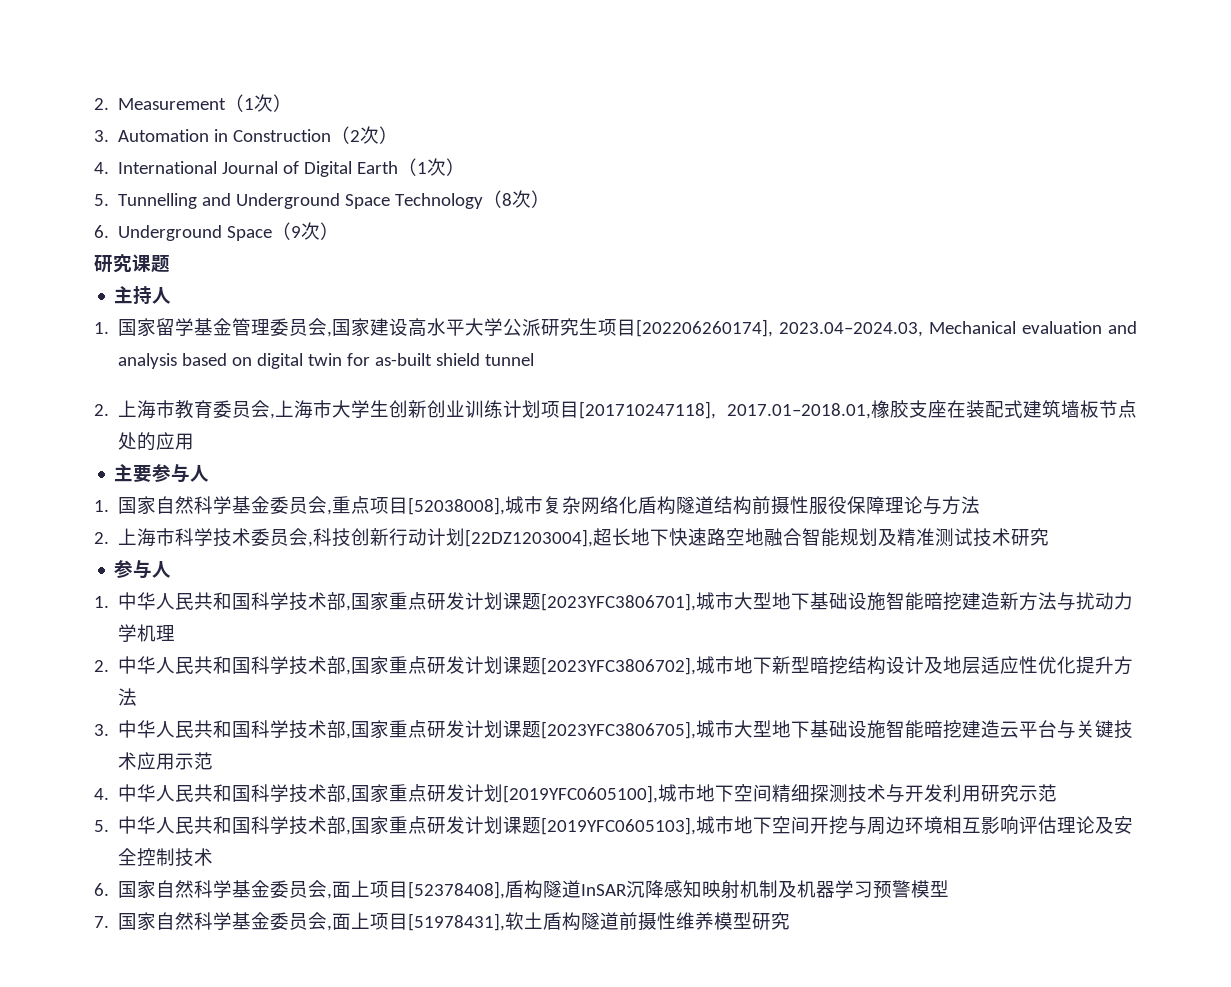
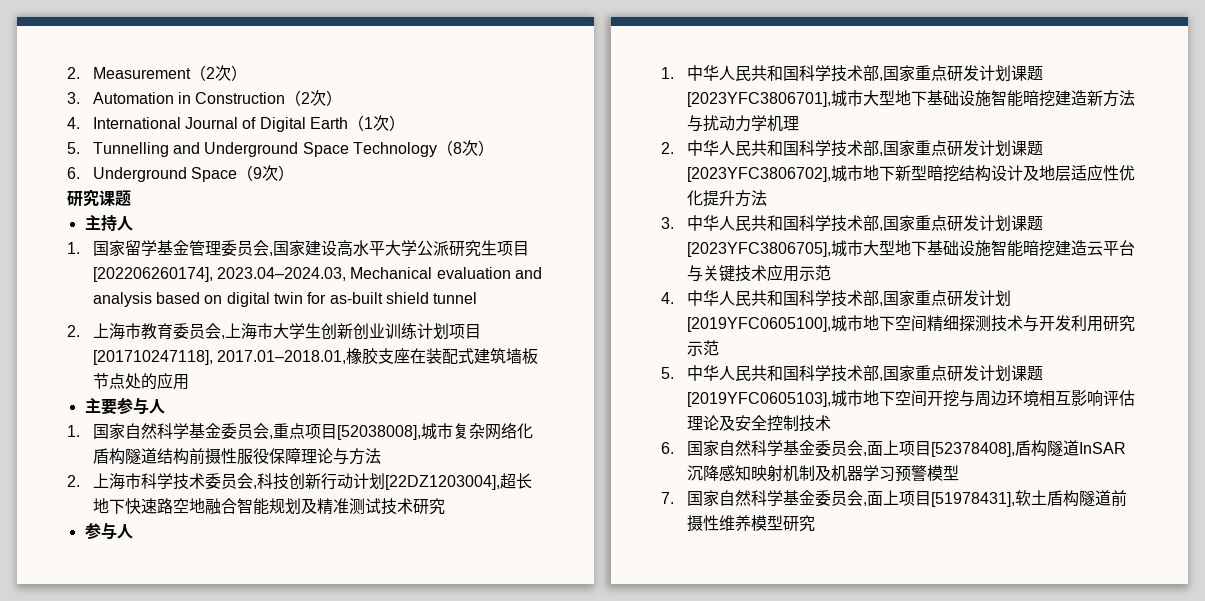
[244,98,255,110] 1 -> [205,67,215,79] 2

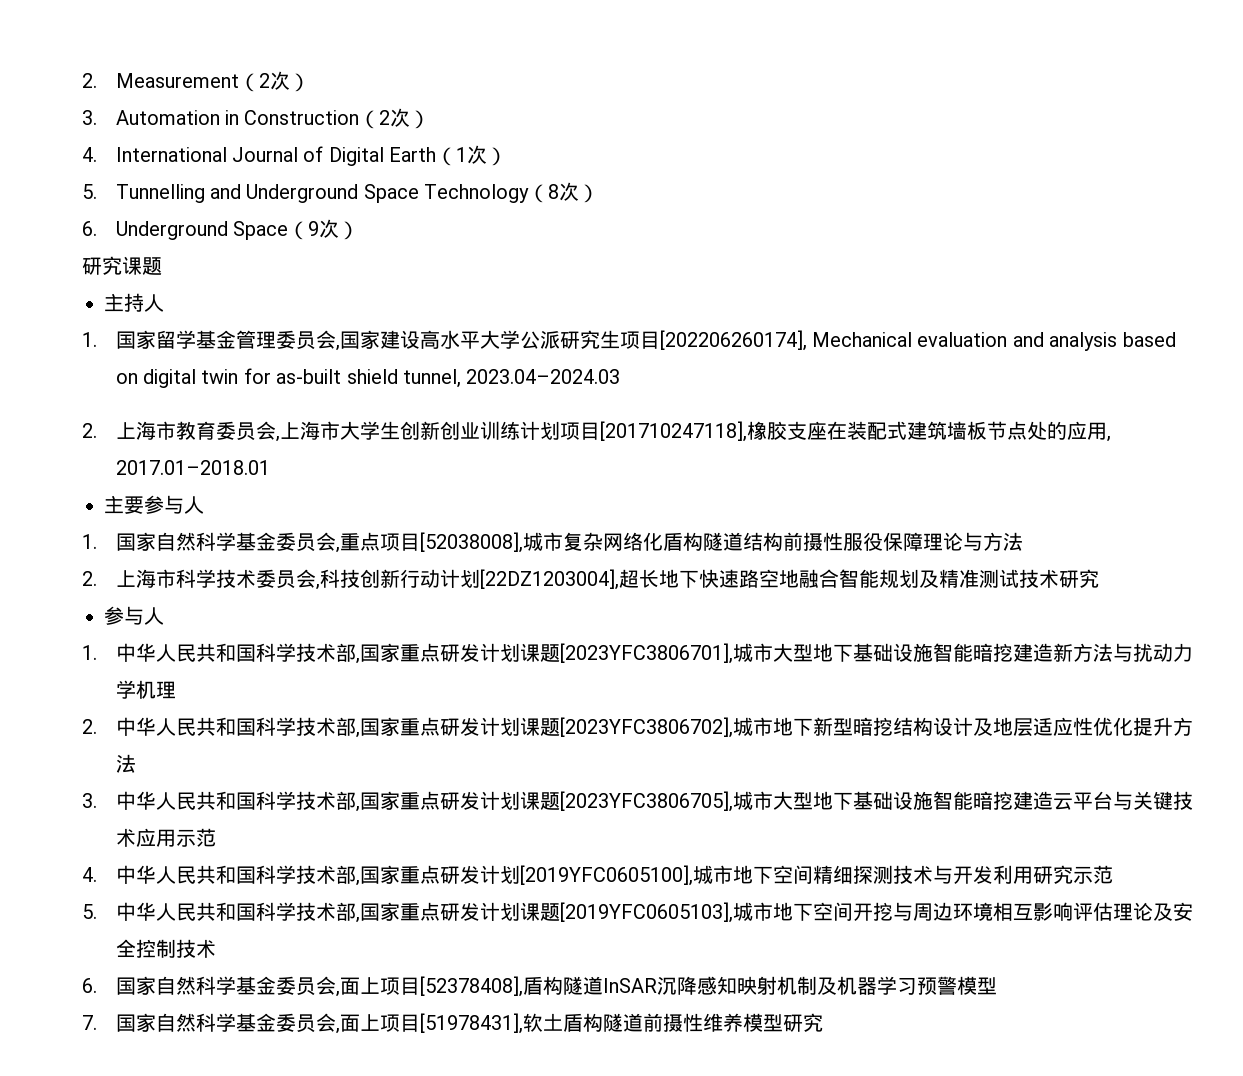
[217,267,347,281] 2023.04–2024.03, -> (807, 340) none
[433,292,478,304] tunnel -> [402,369,621,388] tunnel, 2023.04–2024.03
[217,350,347,364] 2017.01–2018.01, -> (747, 431) none
(189, 382) none -> [1106,436,1111,442] [115,460,270,475] , 2017.01–2018.01

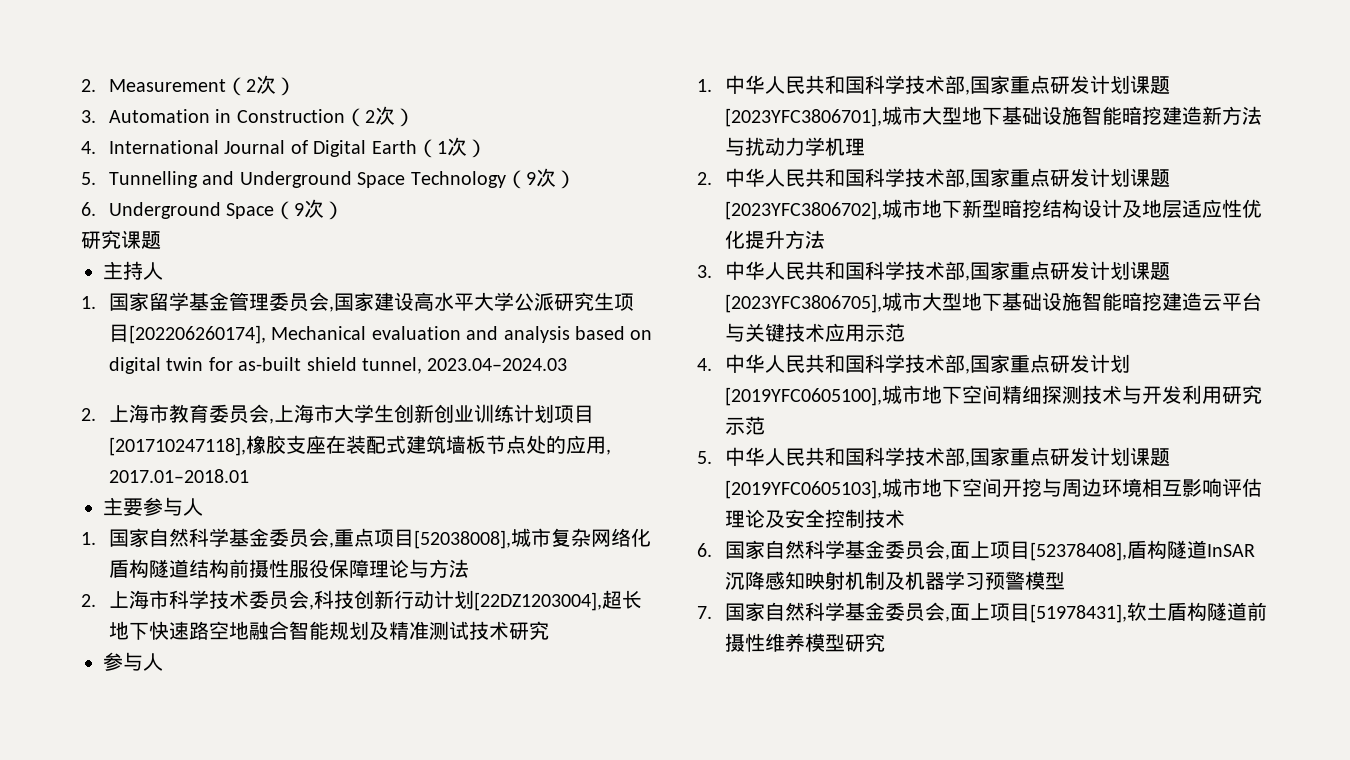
[548,184,560,199] 8 -> [525,172,536,185] 9

